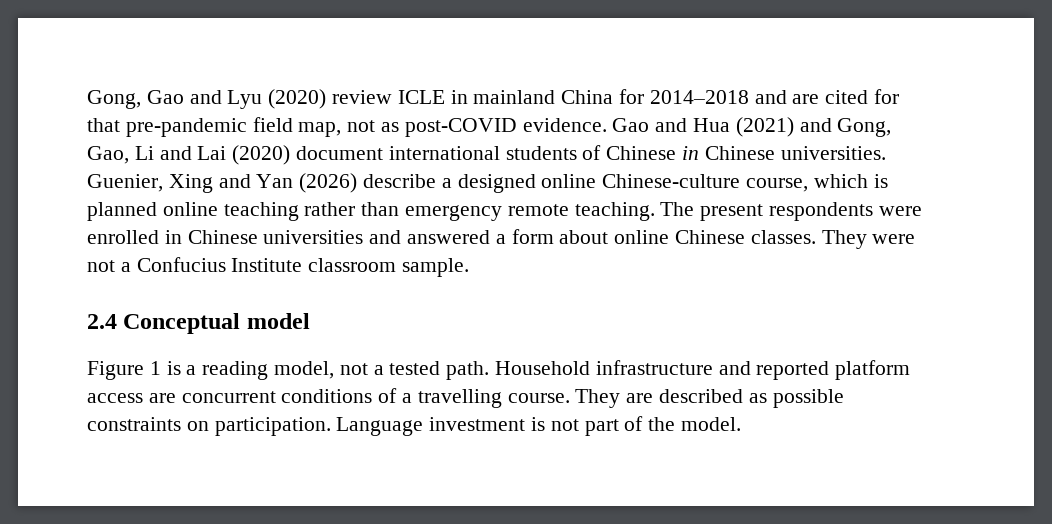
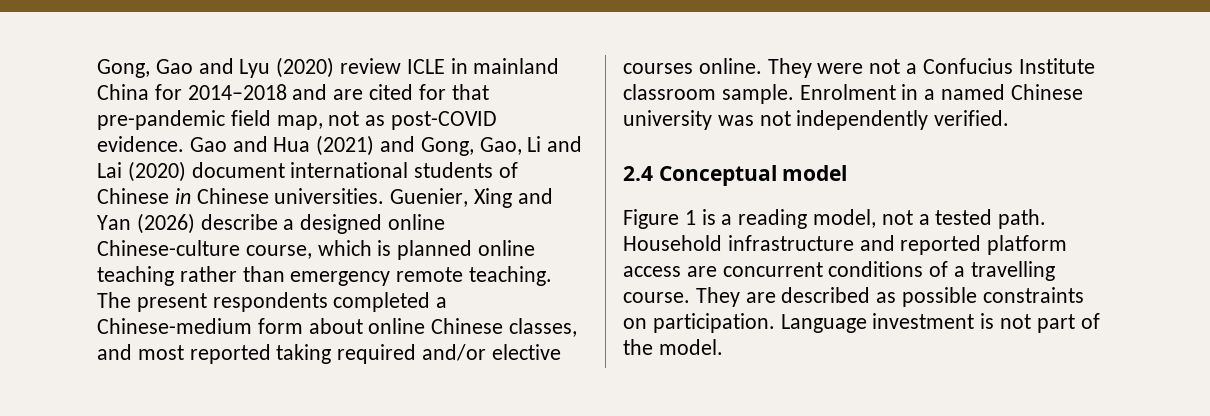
[878,206,922,216] [87,229,816,244] were enrolled in Chinese universities and answered a form about online Chinese classes. -> [333,292,448,312] [97,318,578,337] [97,344,561,364] [623,58,762,74] completed a Chinese-medium form about online Chinese classes, and most reported taking required and/or elective courses online.
(470, 267) none -> [799,84,1083,100] [623,110,1010,130] Enrolment in a named Chinese university was not independently verified.

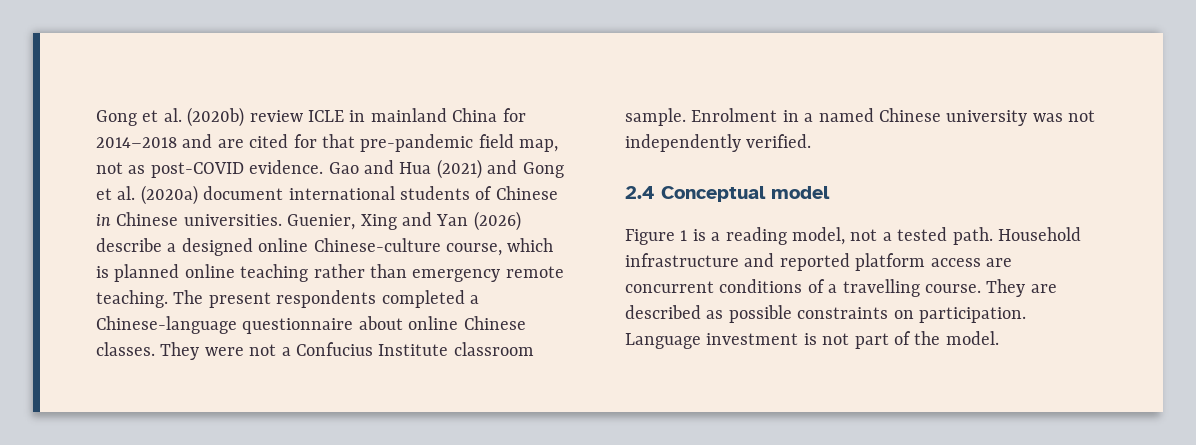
[97,57,335,78] Gong, Gao and Lyu (2020) -> [96,107,245,127] Gong et al. (2020b)
[420,136,583,156] [97,161,186,182] Gong, Gao, Li and Lai (2020) -> [522,162,564,178] [96,185,198,205] Gong et al. (2020a)
[97,318,303,334] Chinese-medium form -> [96,316,354,334] Chinese-language questionnaire
[509,318,578,337] [97,344,561,364] [623,58,762,74] classes, and most reported taking required and/or elective courses online. -> [96,342,155,356] classes.

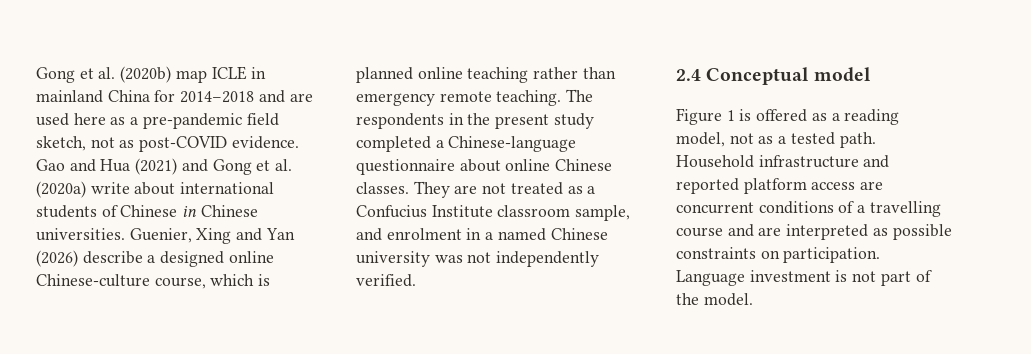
[249,110,303,122] review -> [175,70,207,83] map
[249,134,355,148] cited for that -> [36,113,139,126] used here as a
[519,139,559,152] map, -> [36,136,86,151] sketch,
[203,186,284,200] document -> [90,182,176,195] write about
[208,290,377,308] present respondents -> [356,113,594,129] respondents in the present study
[204,344,277,356] were not -> [454,182,583,195] are not treated as
[625,108,778,126] sample. Enrolment -> [575,205,631,221] [356,228,462,241] sample, and enrolment
(706, 235) none -> [756,109,827,122] offered as
(878, 235) none -> [758,136,774,144] as
[925,279,1057,297] [625,305,701,319] course. They are described -> [676,224,869,240] course and are interpreted

